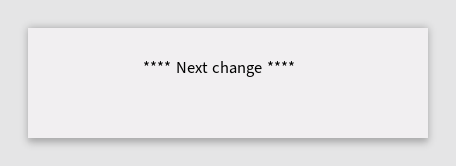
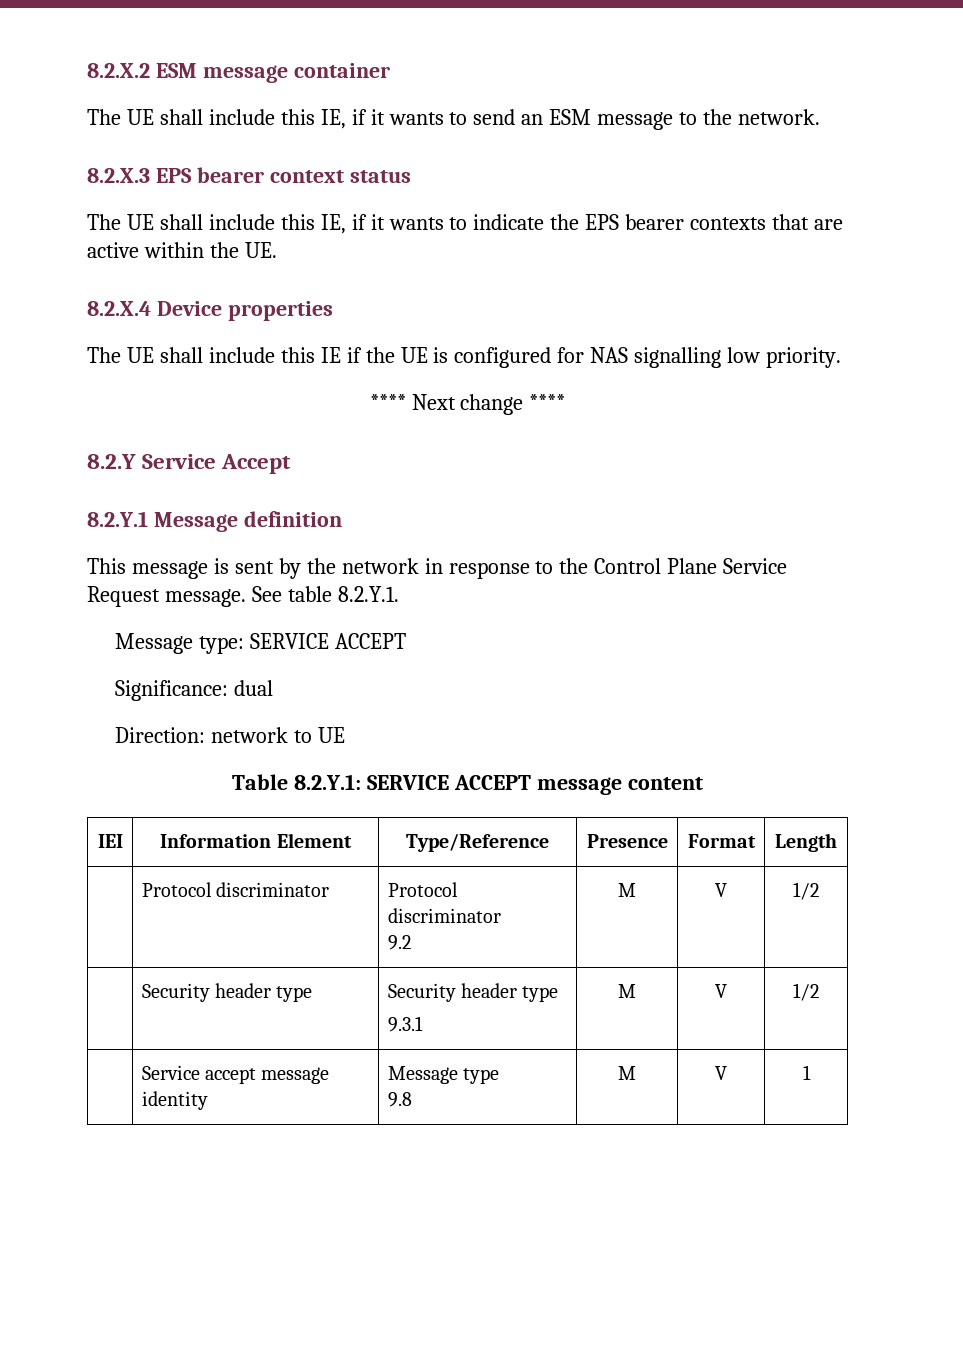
[143,61,295,77] **** Next change **** -> [87,63,390,83] [87,109,821,130] [87,167,411,183] [87,214,844,234] [87,242,277,258] [87,301,333,321] [87,347,842,368] [369,394,566,415] [87,454,292,474] [87,511,342,532] [87,558,788,579] [87,586,399,607] [115,633,407,654] [115,680,274,701] [115,727,346,743] [232,774,703,795] [97,834,123,848] [160,833,352,848] [406,834,549,852] [586,834,668,848] [687,834,756,848] [775,833,837,852] [141,882,330,897] [387,882,458,897] [387,908,501,923] [387,935,411,950] [618,883,636,897] [715,883,727,897] [793,882,819,900] [141,983,313,1002] [387,983,559,1002] [387,1016,423,1032] [618,984,636,998] [715,984,727,998] [793,983,819,1001] [141,1065,330,1084] [141,1091,208,1110] [387,1066,500,1084] [387,1092,412,1107] [618,1066,636,1080] [715,1066,727,1080] [802,1065,811,1080] 8.2.X.2 ESM message container // The UE shall include this IE, if it wants to send an ESM message to the network. // 8.2.X.3 EPS bearer context status // The UE shall include this IE, if it wants to indicate the EPS bearer contexts that are active within the UE. // 8.2.X.4 Device properties // The UE shall include this IE if the UE is configured for NAS signalling low priority. // **** Next change **** // 8.2.Y Service Accept // 8.2.Y.1 Message definition // This message is sent by the network in response to the Control Plane Service Request message. See table 8.2.Y.1. // Message type: SERVICE ACCEPT // Significance: dual // Direction: network to UE // Table 8.2.Y.1: SERVICE ACCEPT message content // IEI | Information Element | Type/Reference | Presence | Format | Length // | Protocol discriminator | Protocol discriminator // 9.2 | M | V | 1/2 // | Security header type | Security header type // 9.3.1 | M | V | 1/2 // | Service accept message identity | Message type // 9.8 | M | V | 1

